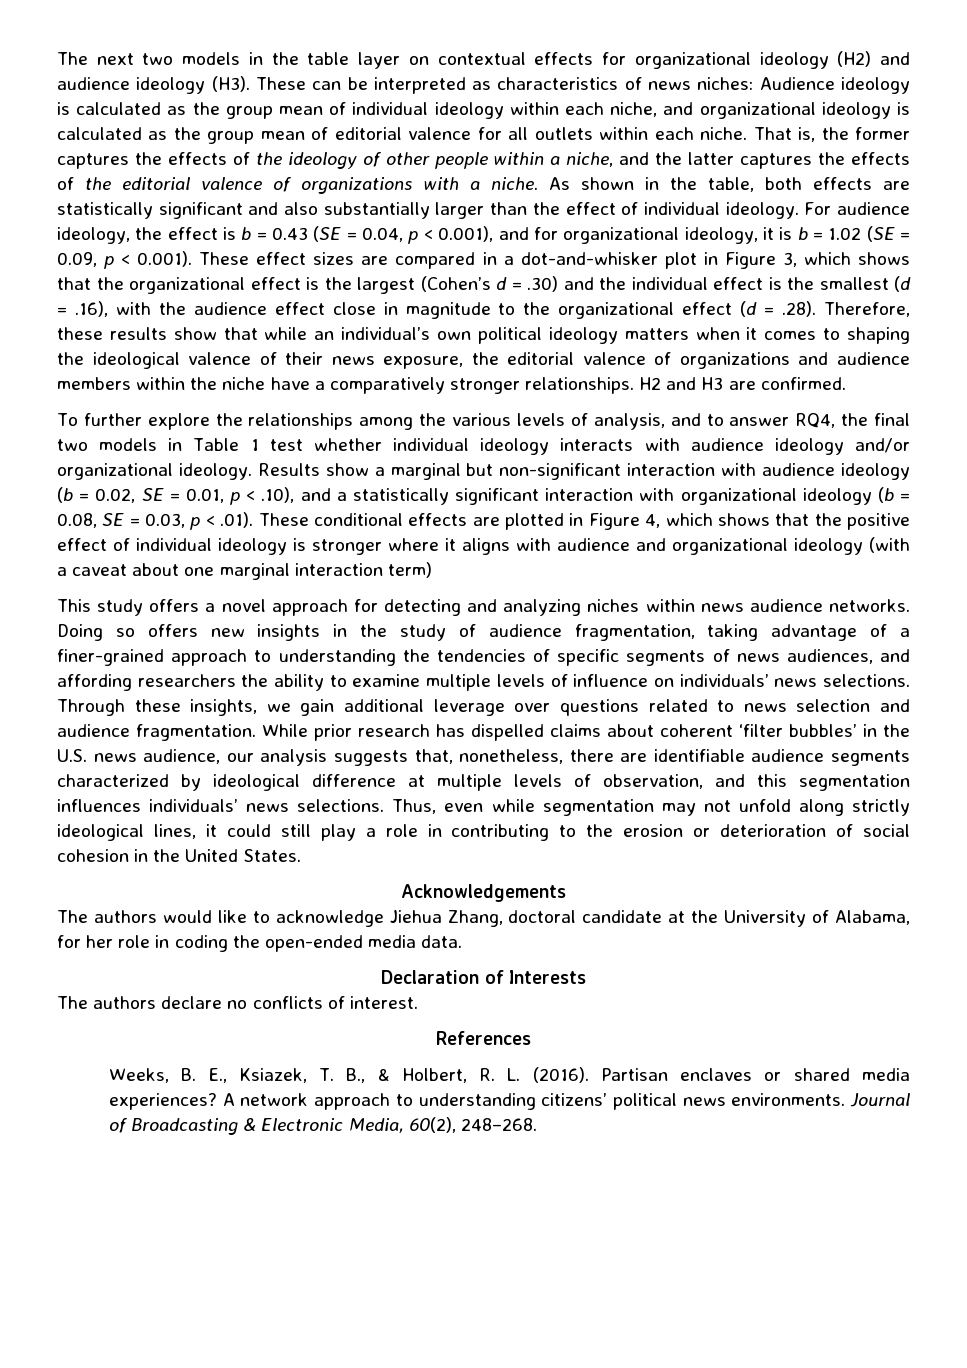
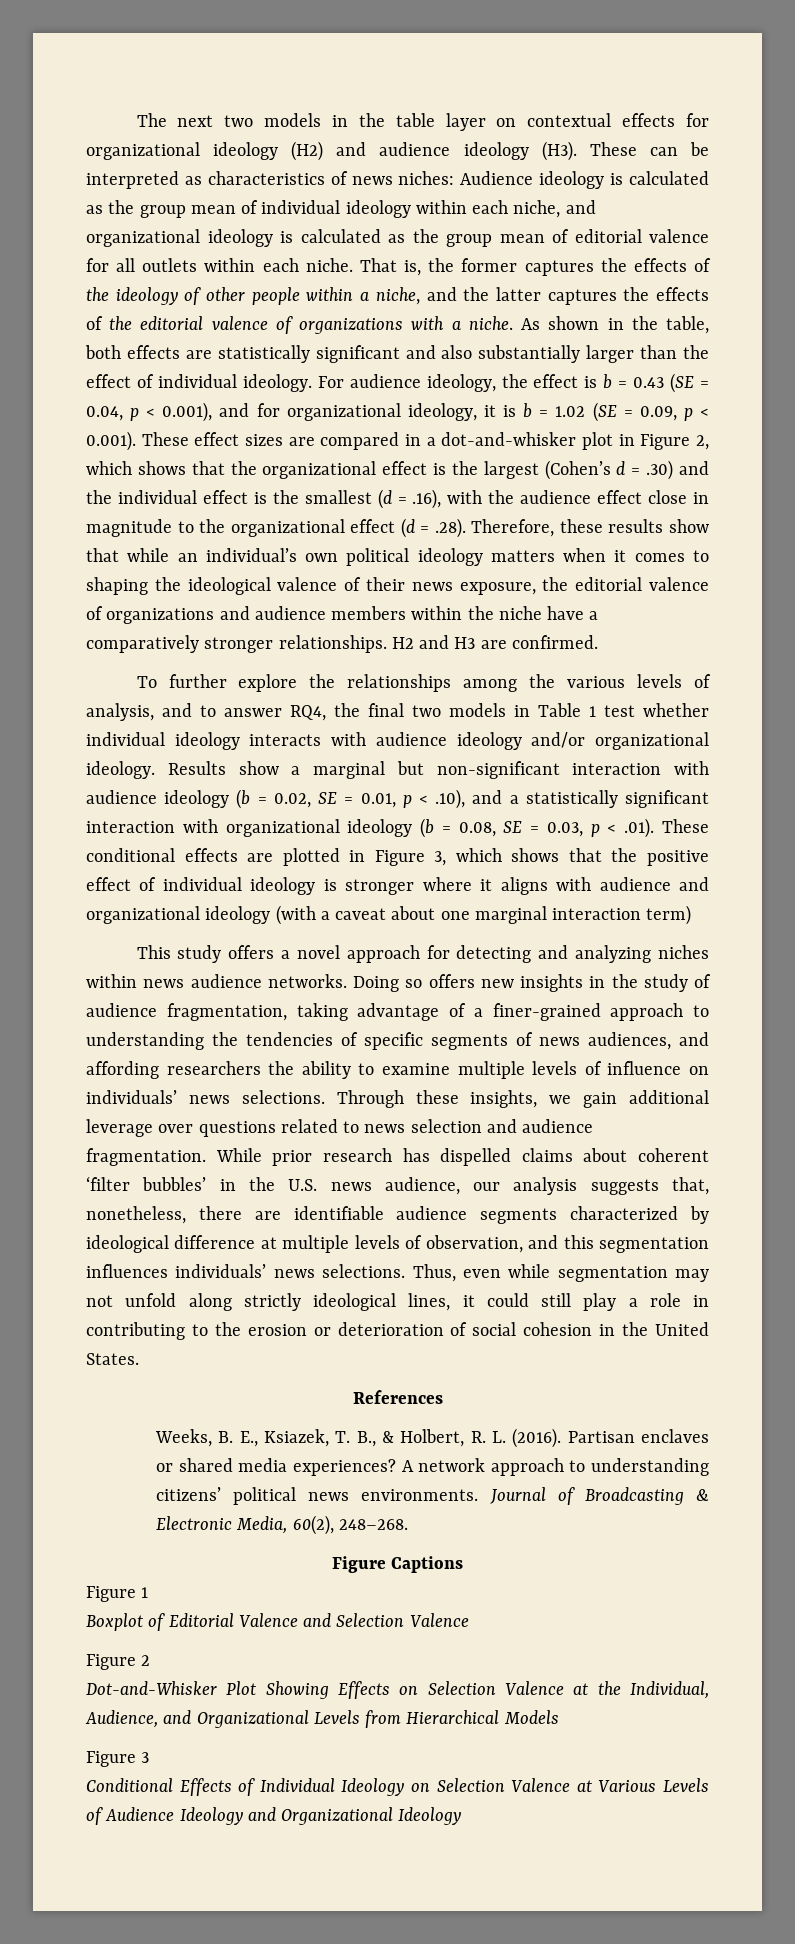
[782,252,797,267] 3, -> [696,435,709,450] 2,
[645,514,661,528] 4, -> [434,851,447,866] 3,
[401,884,566,902] [57,910,911,927] [57,935,463,952] [381,970,586,984] [57,996,418,1009] // Acknowledgements // The authors would like to acknowledge Jiehua Zhang, doctoral candidate at the University of Alabama, for her role in coding the open-ended media data. // Declaration of Interests // The authors declare no conflicts of interest. -> (139, 1359) none
(537, 1124) none -> [331,1556,464,1573] [86,1586,149,1602] [86,1613,469,1631] [86,1654,151,1670] [86,1681,709,1699] [85,1710,559,1728] [86,1751,150,1767] [86,1778,710,1796] [86,1807,462,1825] // Figure Captions // Figure 1 // Boxplot of Editorial Valence and Selection Valence // Figure 2 // Dot-and-Whisker Plot Showing Effects on Selection Valence at the Individual, Audience, and Organizational Levels from Hierarchical Models // Figure 3 // Conditional Effects of Individual Ideology on Selection Valence at Various Levels of Audience Ideology and Organizational Ideology

